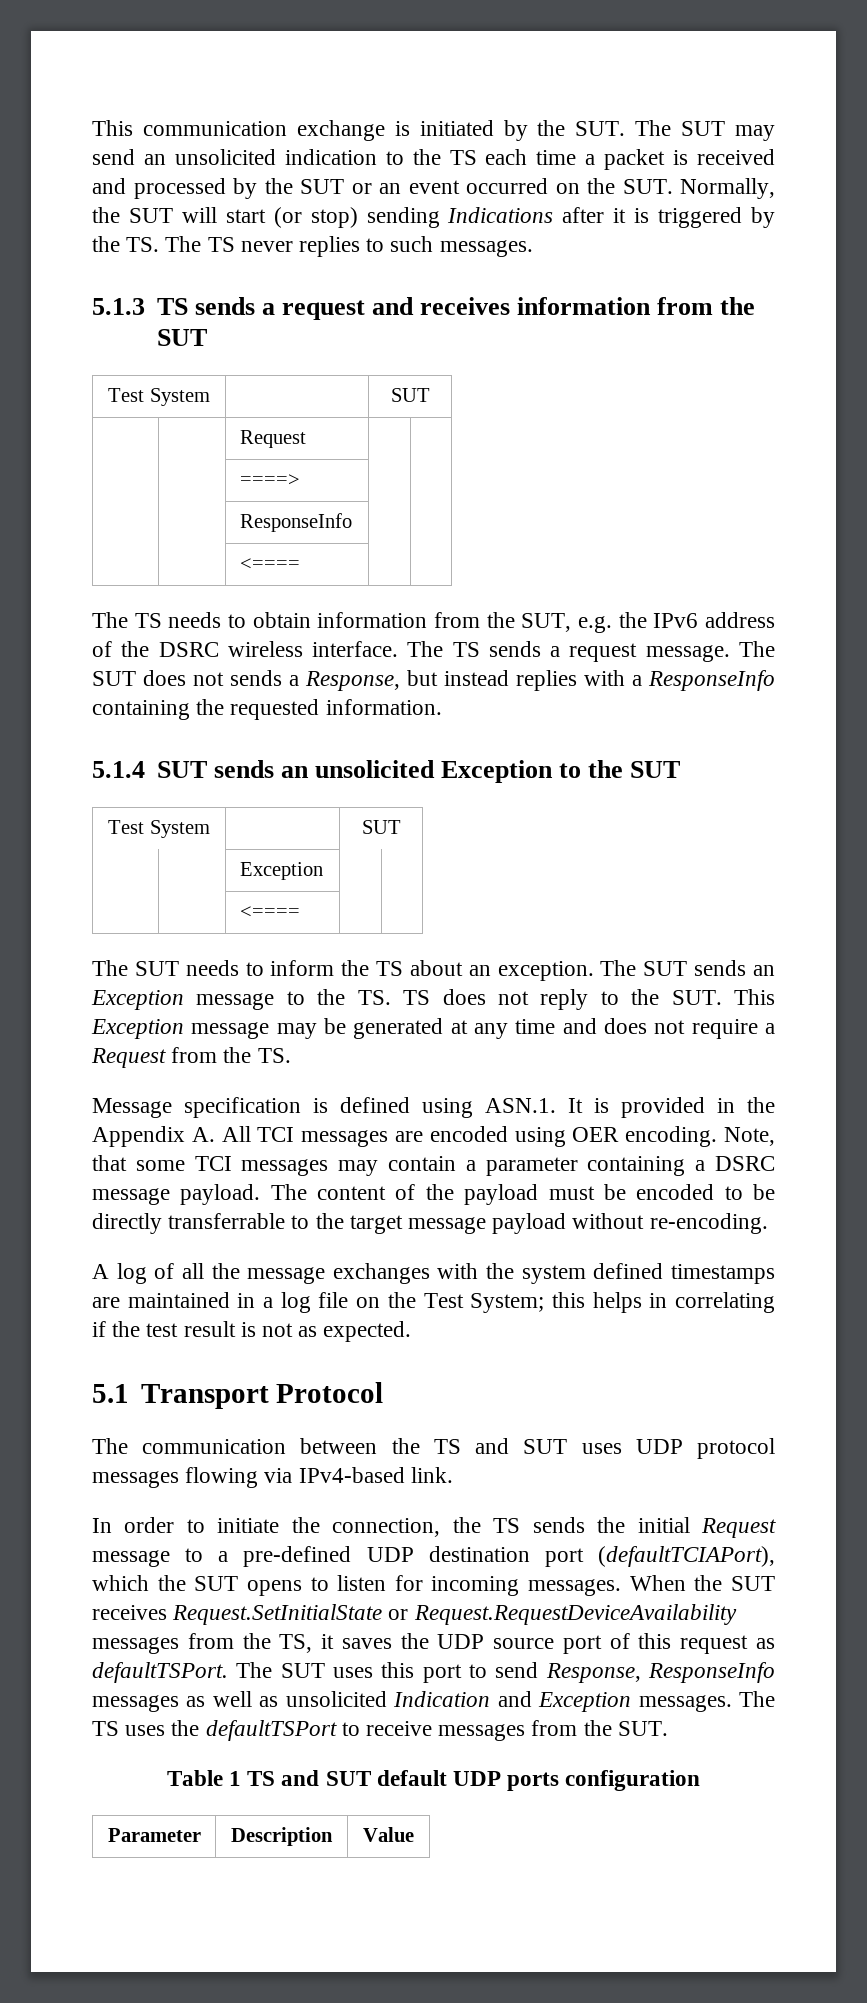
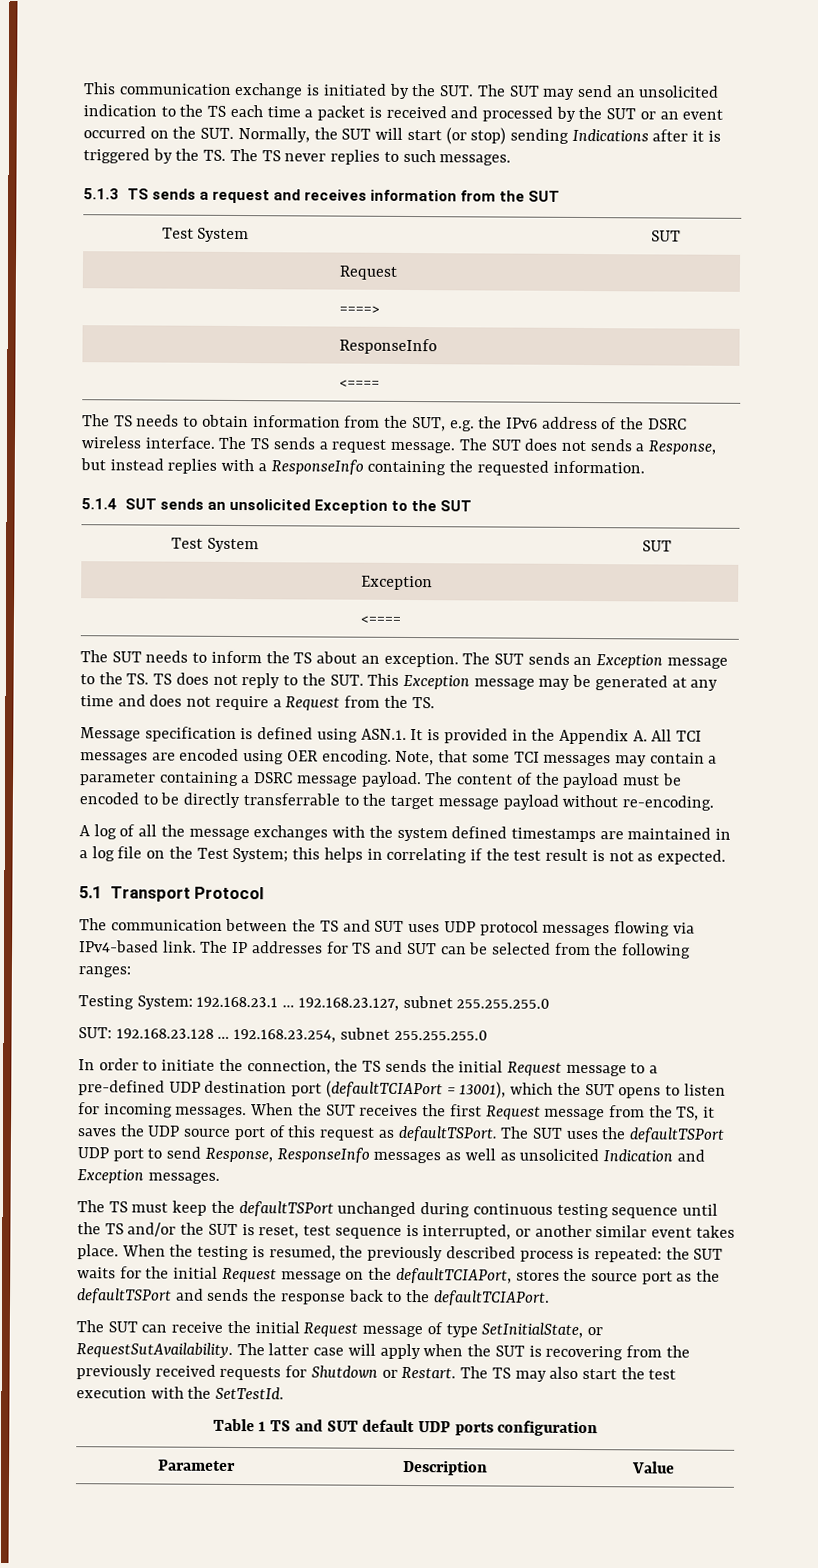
(453, 1475) none -> [200,940,692,959] [78,966,131,978] [78,995,551,1011] [78,1027,488,1043] The IP addresses for TS and SUT can be selected from the following ranges: // Testing System: 192.168.23.1 … 192.168.23.127, subnet 255.255.255.0 // SUT: 192.168.23.128 … 192.168.23.254, subnet 255.255.255.0
[598,1546,776,1567] (defaultTCIAPort), -> [325,1080,507,1099] (defaultTCIAPort = 13001),
[172,1604,737,1625] [92,1637,179,1654] Request.SetInitialState or Request.RequestDeviceAvailability messages -> [422,1104,606,1121] the first Request message
[381,1662,415,1678] this -> [601,1127,726,1143] [77,1147,109,1159] the defaultTSPort UDP
[739,1691,776,1707] [92,1720,668,1741] The TS uses the defaultTSPort to receive messages from the SUT. -> [77,1200,718,1219] [77,1222,735,1240] [77,1244,724,1263] [77,1266,721,1285] [77,1288,550,1306] [76,1320,603,1339] [76,1342,690,1361] [76,1364,677,1382] [76,1386,285,1400] // The TS must keep the defaultTSPort unchanged during continuous testing sequence until the TS and/or the SUT is reset, test sequence is interrupted, or another similar event takes place. When the testing is resumed, the previously described process is repeated: the SUT waits for the initial Request message on the defaultTCIAPort, stores the source port as the defaultTSPort and sends the response back to the defaultTCIAPort. // The SUT can receive the initial Request message of type SetInitialState, or RequestSutAvailability. The latter case will apply when the SUT is recovering from the previously received requests for Shutdown or Restart. The TS may also start the test execution with the SetTestId.

